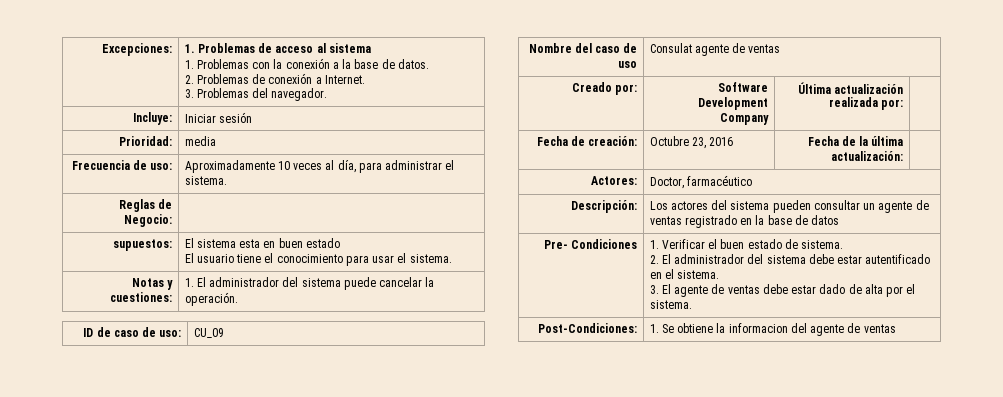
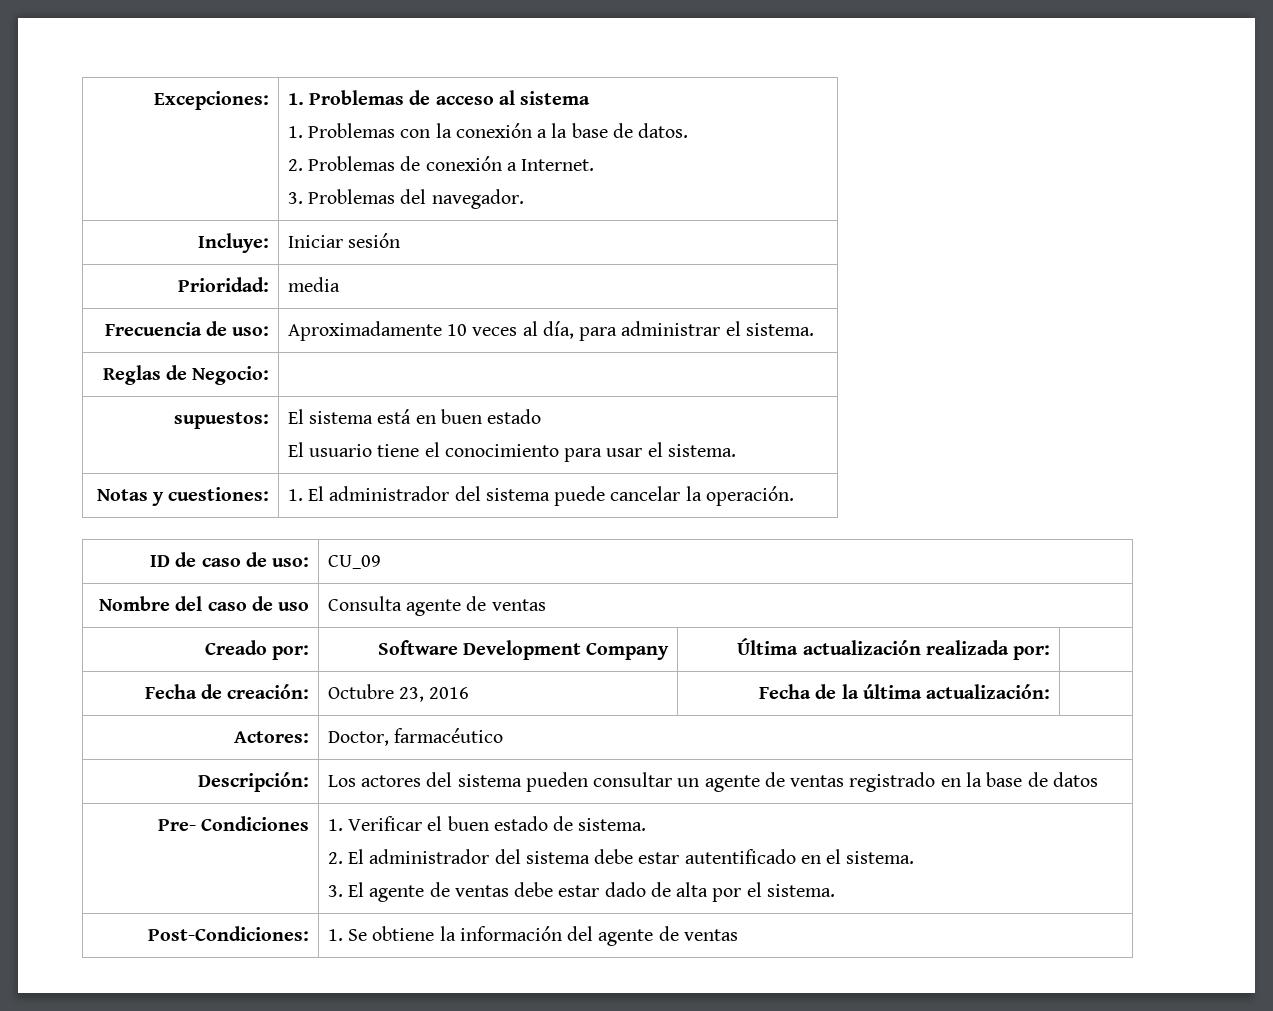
[239,239,261,248] esta -> [377,409,412,424] está
[649,43,692,53] Consulat -> [327,596,402,611] Consulta
[728,323,788,333] informacion -> [459,926,562,941] información

